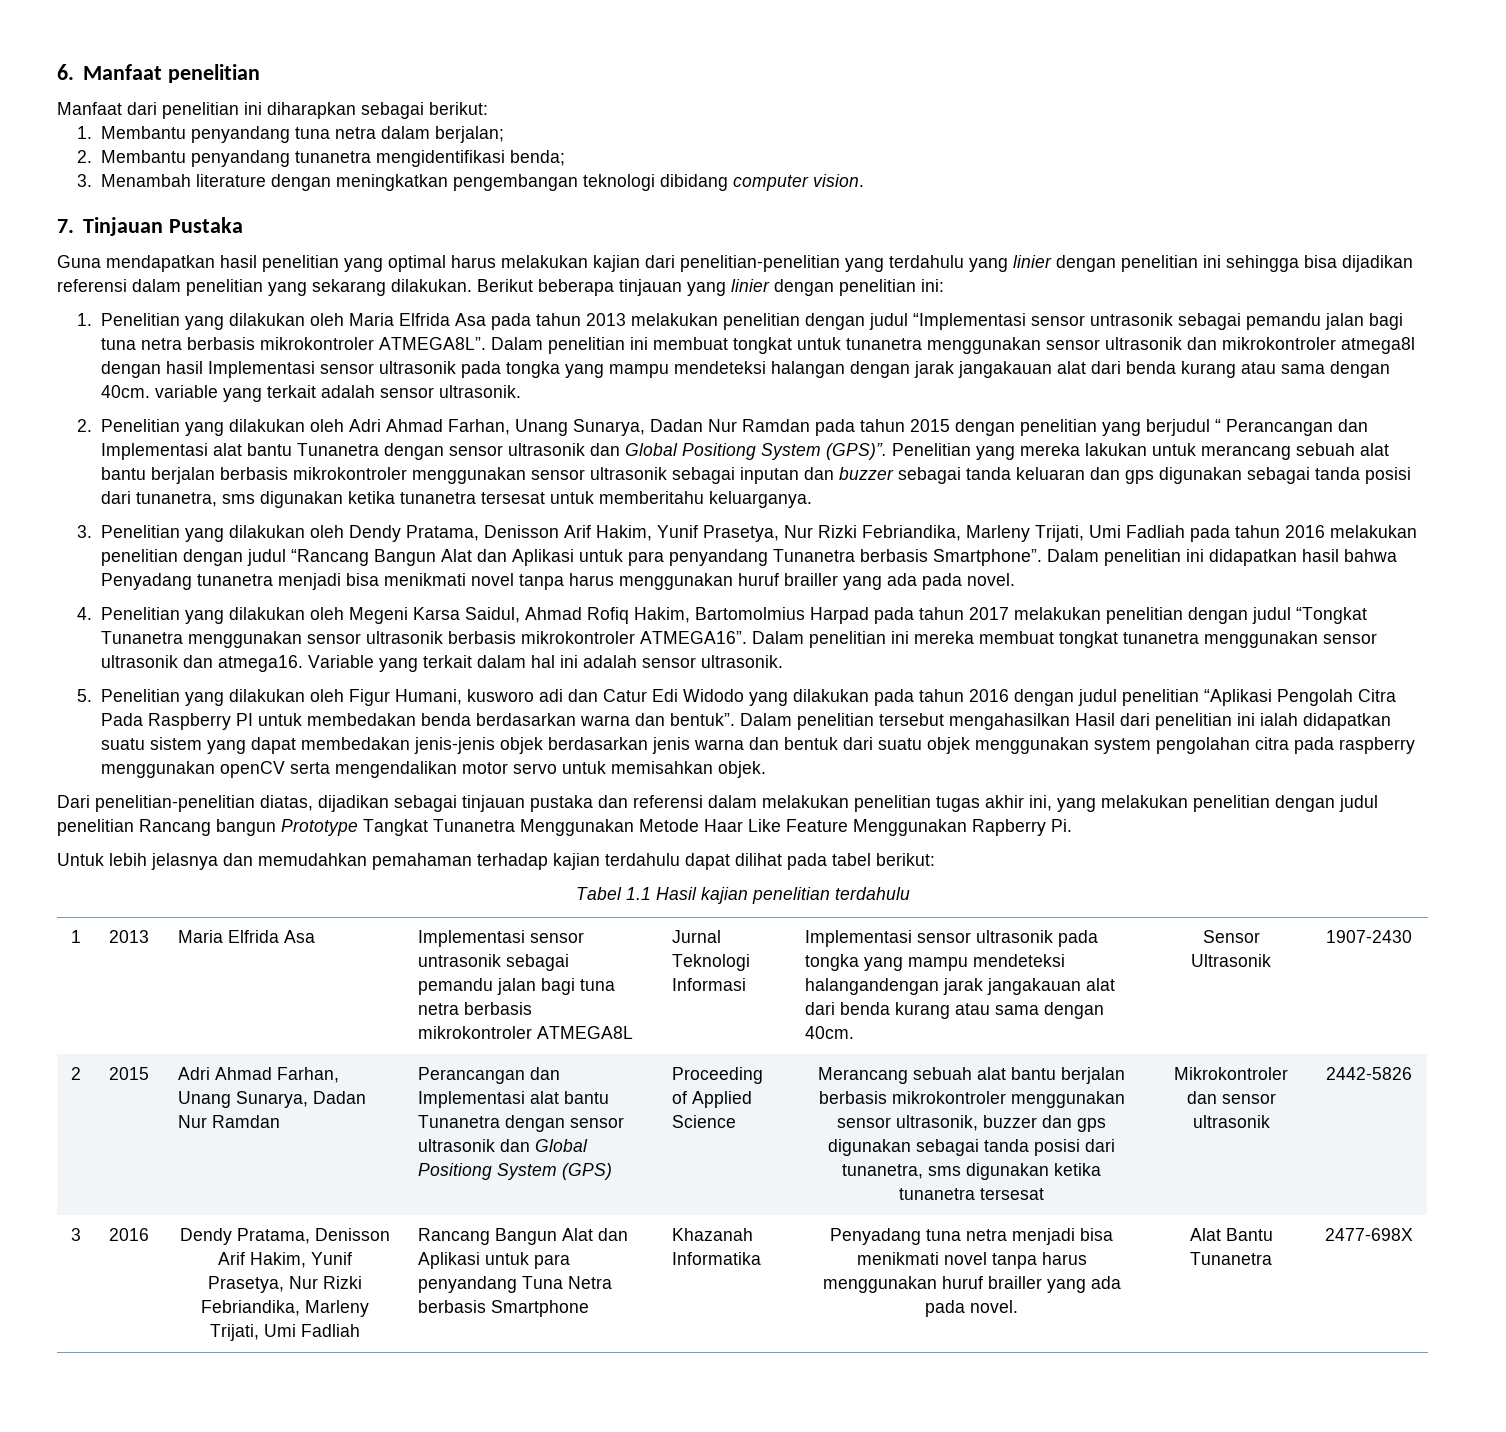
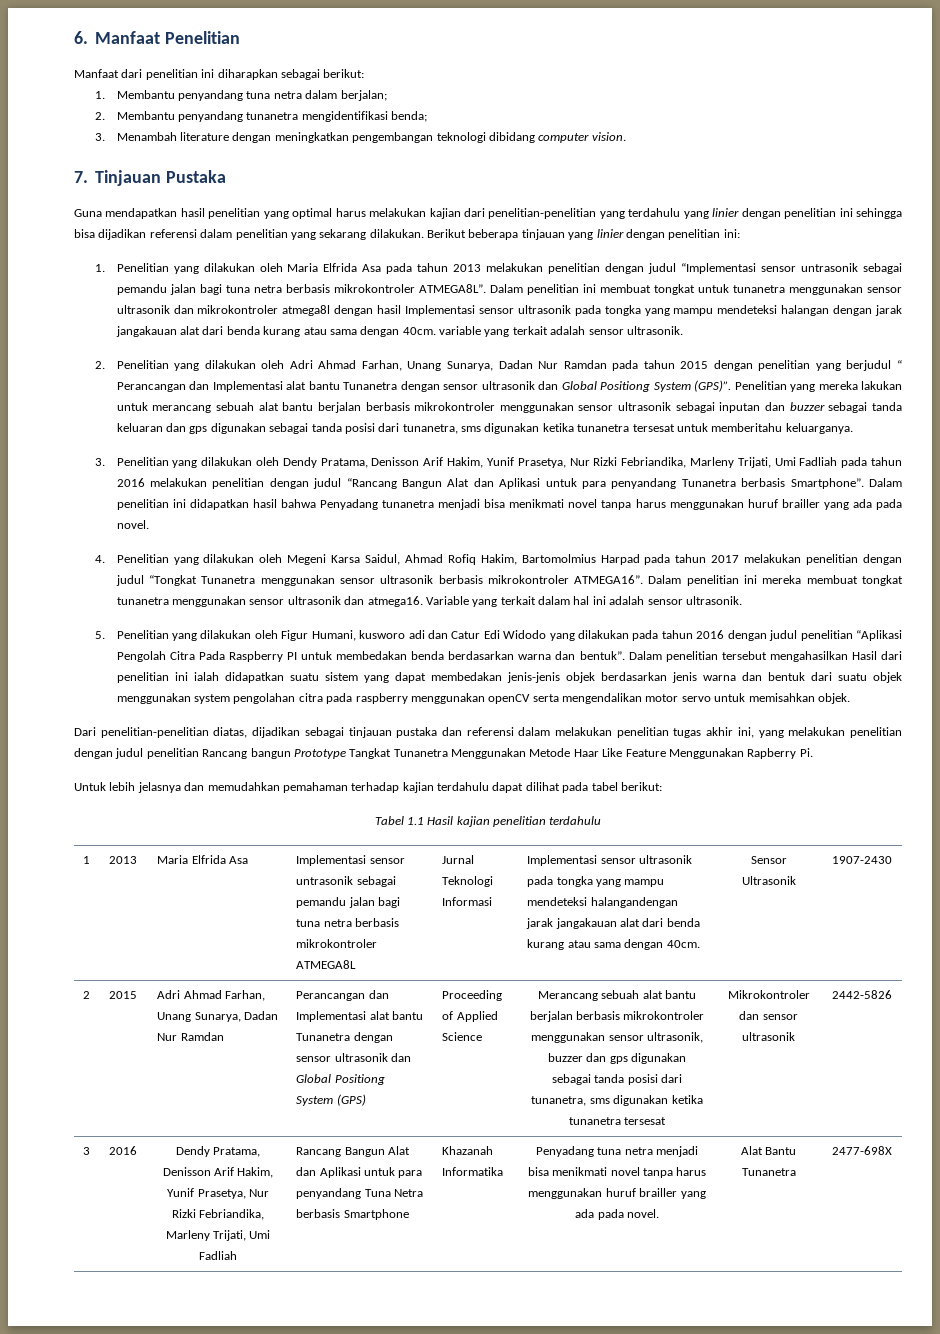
[167,64,260,83] penelitian -> [165,31,241,44] Penelitian

